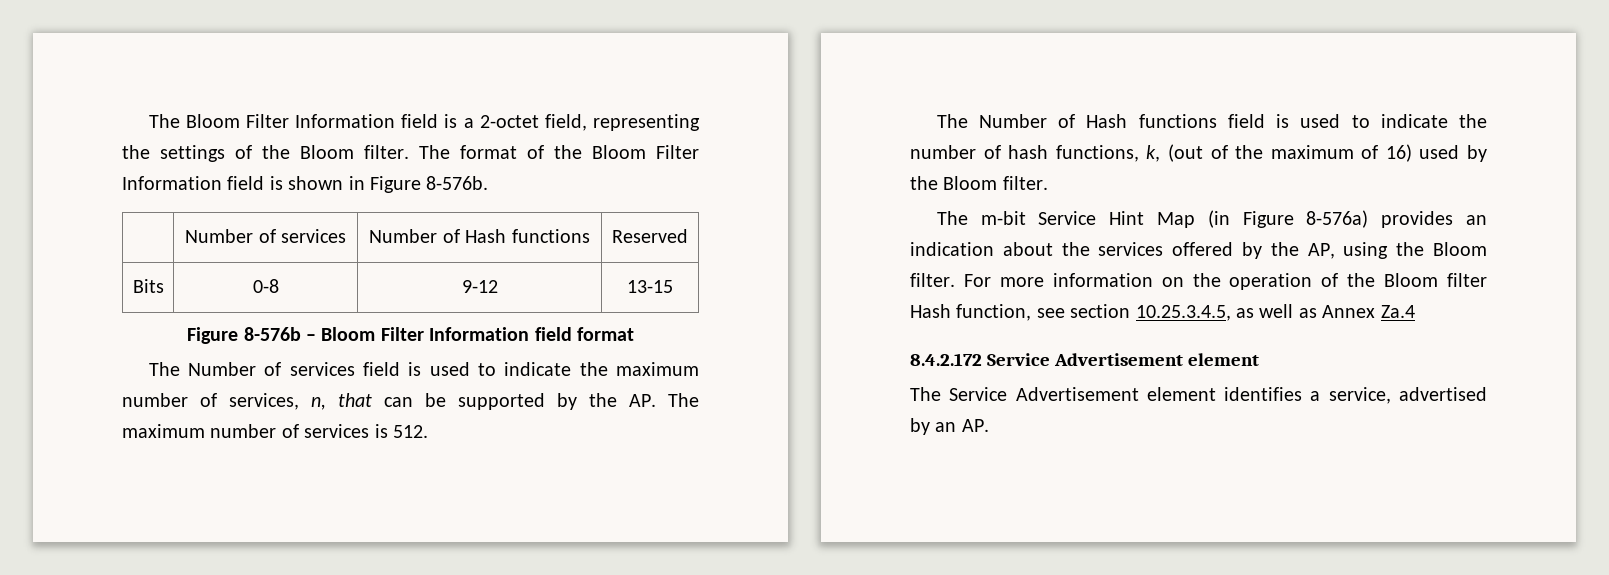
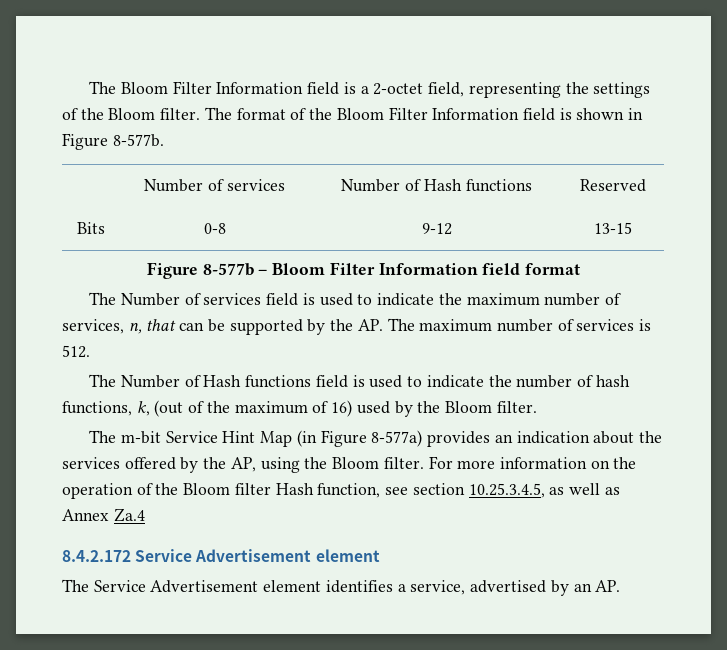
[426,176,489,190] 8-576b. -> [112,134,164,147] 8-577b.
[243,327,301,341] 8-576b -> [202,263,254,276] 8-577b
[1306,210,1369,228] 8-576a) -> [371,430,423,447] 8-577a)

